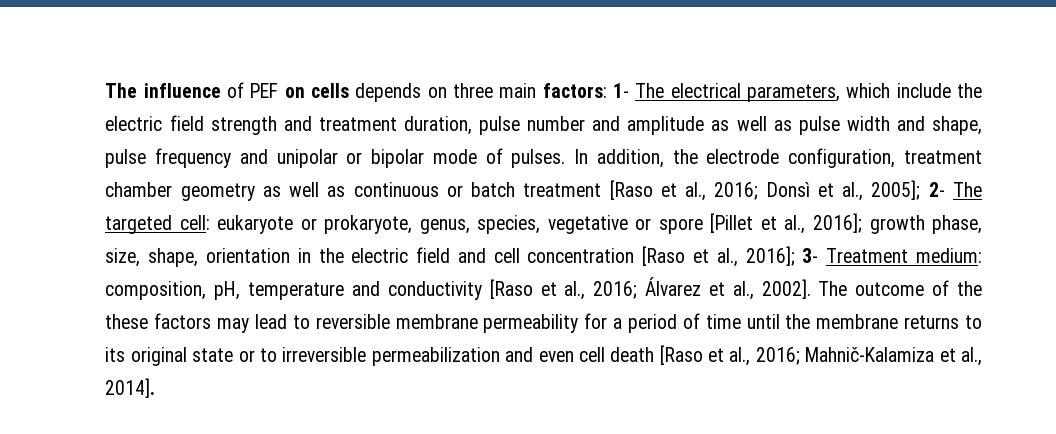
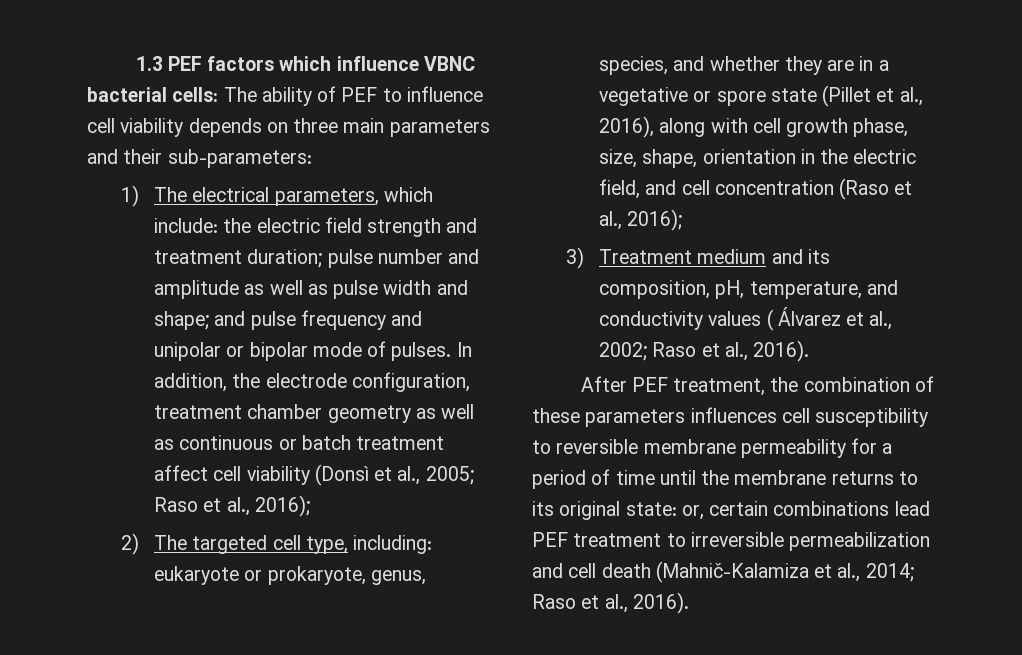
[105,82,630,102] The influence of PEF on cells depends on three main factors: 1- -> [135,56,475,71] [87,86,483,106] [87,118,490,137] [87,149,312,168] [120,185,139,207] 1.3 PEF factors which influence VBNC bacterial cells: The ability of PEF to influence cell viability depends on three main parameters and their sub-parameters: // 1)
[896,83,951,98] include -> [153,218,218,233] include:
[403,116,472,135] duration, -> [247,249,323,268] duration;
[931,116,982,135] shape, -> [153,311,246,330] shape; and
[609,180,982,201] [105,215,210,234] [Raso et al., 2016; Donsì et al., 2005]; 2- The targeted cell: -> [153,464,474,486] [153,495,310,517] [120,533,433,555] affect cell viability (Donsì et al., 2005; Raso et al., 2016); // 2) The targeted cell type, including:
[547,213,862,234] vegetative or spore [Pillet et al., 2016]; -> [673,56,889,75] [598,85,923,107] [598,116,781,138] and whether they are in a vegetative or spore state (Pillet et al., 2016), along with cell
[416,247,451,263] field -> [598,179,640,199] field,
[642,246,982,267] [Raso et al., 2016]; 3- Treatment medium: -> [839,178,913,200] [598,209,683,231] [565,247,830,269] (Raso et al., 2016); // 3) Treatment medium and its
[248,282,345,300] temperature -> [749,281,862,299] temperature,
[489,277,982,300] [105,313,287,333] [Raso et al., 2016; Álvarez et al., 2002]. The outcome of the these factors may lead -> [708,307,893,331] [598,340,810,362] [580,376,934,396] [532,407,929,427] values ( Álvarez et al., 2002; Raso et al., 2016). // After PEF treatment, the combination of these parameters influences cell susceptibility
[192,348,255,362] state or -> [625,501,930,520] [532,532,662,547] state: or, certain combinations lead PEF treatment
[538,351,574,362] even -> (563, 570) none
[659,345,982,366] [105,378,156,398] [Raso et al., 2016; Mahnič-Kalamiza et al., 2014]. -> [655,561,914,583] [532,592,689,614] (Mahnič-Kalamiza et al., 2014; Raso et al., 2016).

